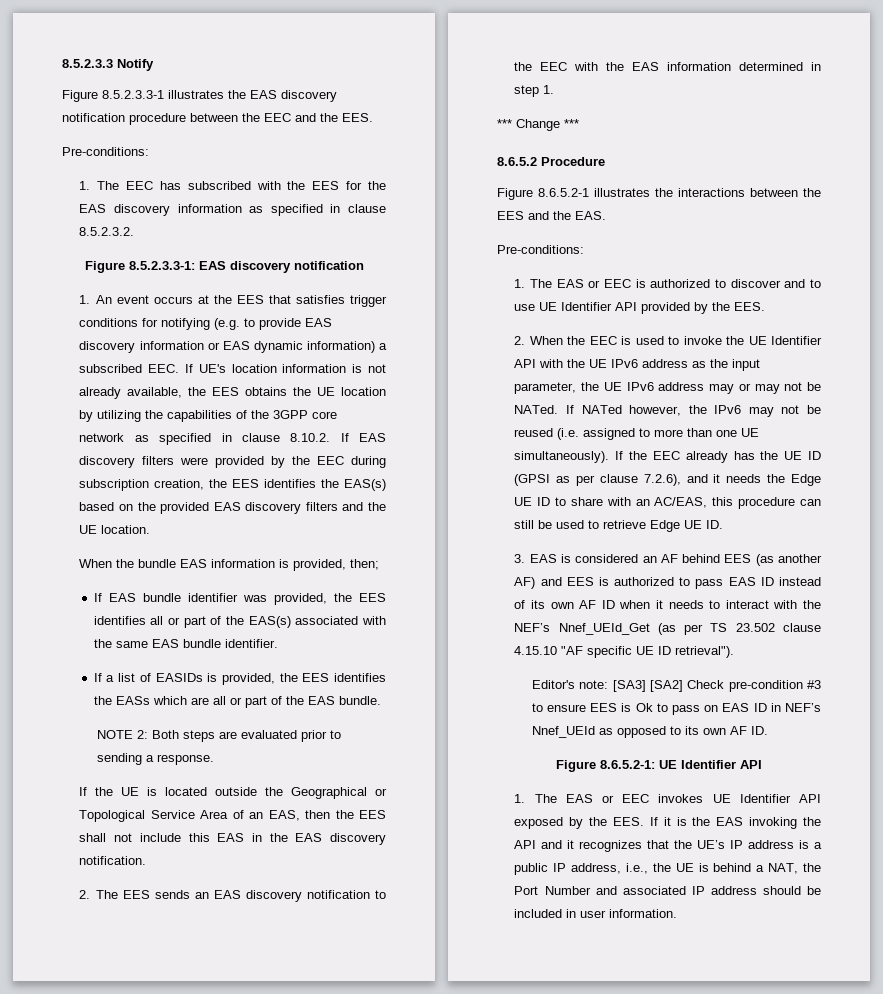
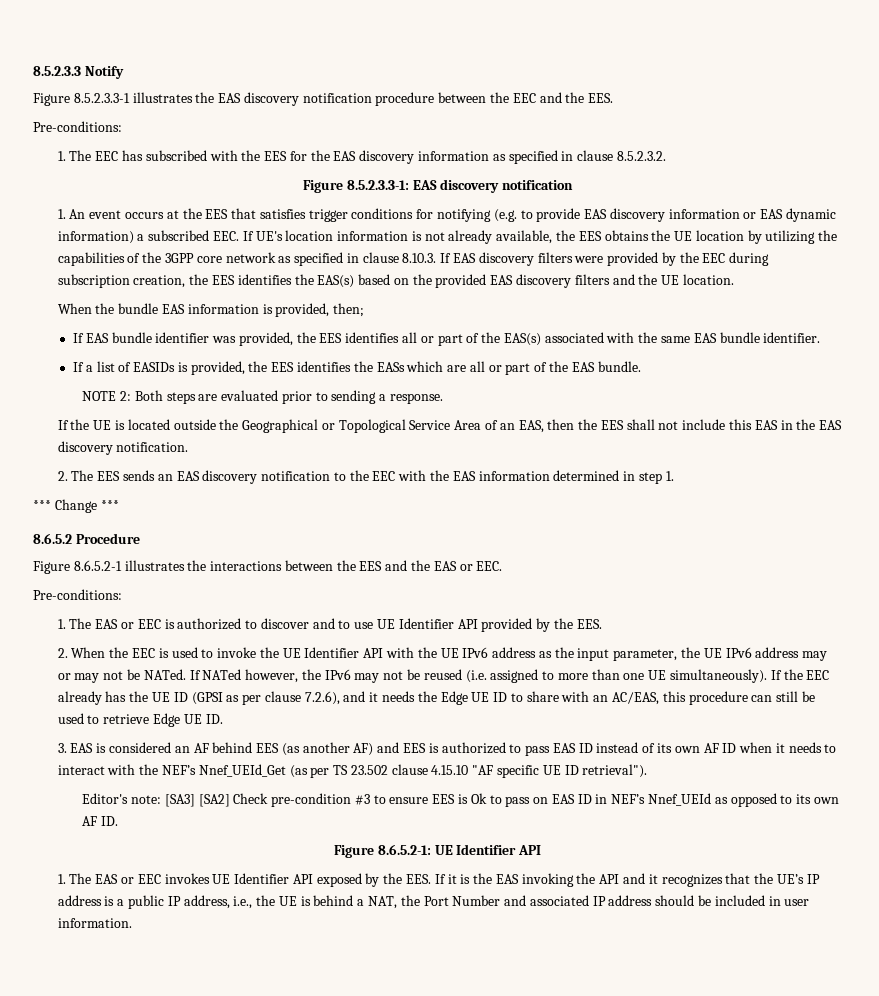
[290,433,331,442] 8.10.2. -> [402,253,437,263] 8.10.3.
[575,211,606,220] EAS. -> [433,561,503,571] EAS or EEC.

